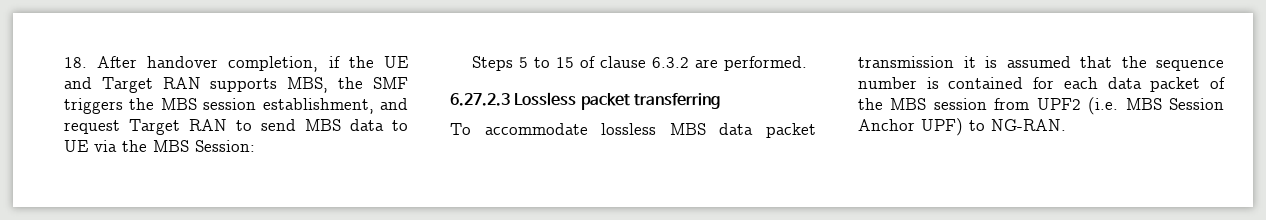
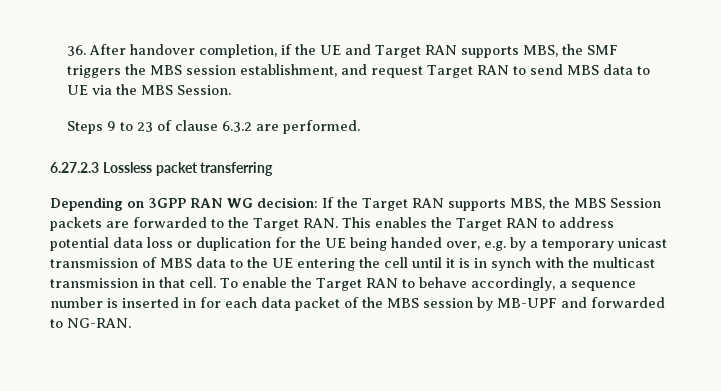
[63,57,87,68] 18. -> [67,45,87,56] 36.
[194,140,255,152] Session: -> [177,85,232,95] Session.
[518,57,574,68] 5 to 15 -> [107,121,154,132] 9 to 23
[450,123,816,138] [858,56,1147,68] To accommodate lossless MBS data packet transmission it is assumed that the -> [50,197,661,211] [50,217,614,231] [50,237,667,251] [50,257,655,271] [50,277,567,291] Depending on 3GPP RAN WG decision: If the Target RAN supports MBS, the MBS Session packets are forwarded to the Target RAN. This enables the Target RAN to address potential data loss or duplication for the UE being handed over, e.g. by a temporary unicast transmission of MBS data to the UE entering the cell until it is in synch with the multicast transmission in that cell. To enable the Target RAN to behave accordingly, a
[948,77,1024,89] contained -> [122,297,196,308] inserted in
[994,97,1224,115] [858,118,963,136] from UPF2 (i.e. MBS Session Anchor UPF) -> [477,297,665,311] by MB-UPF and forwarded

